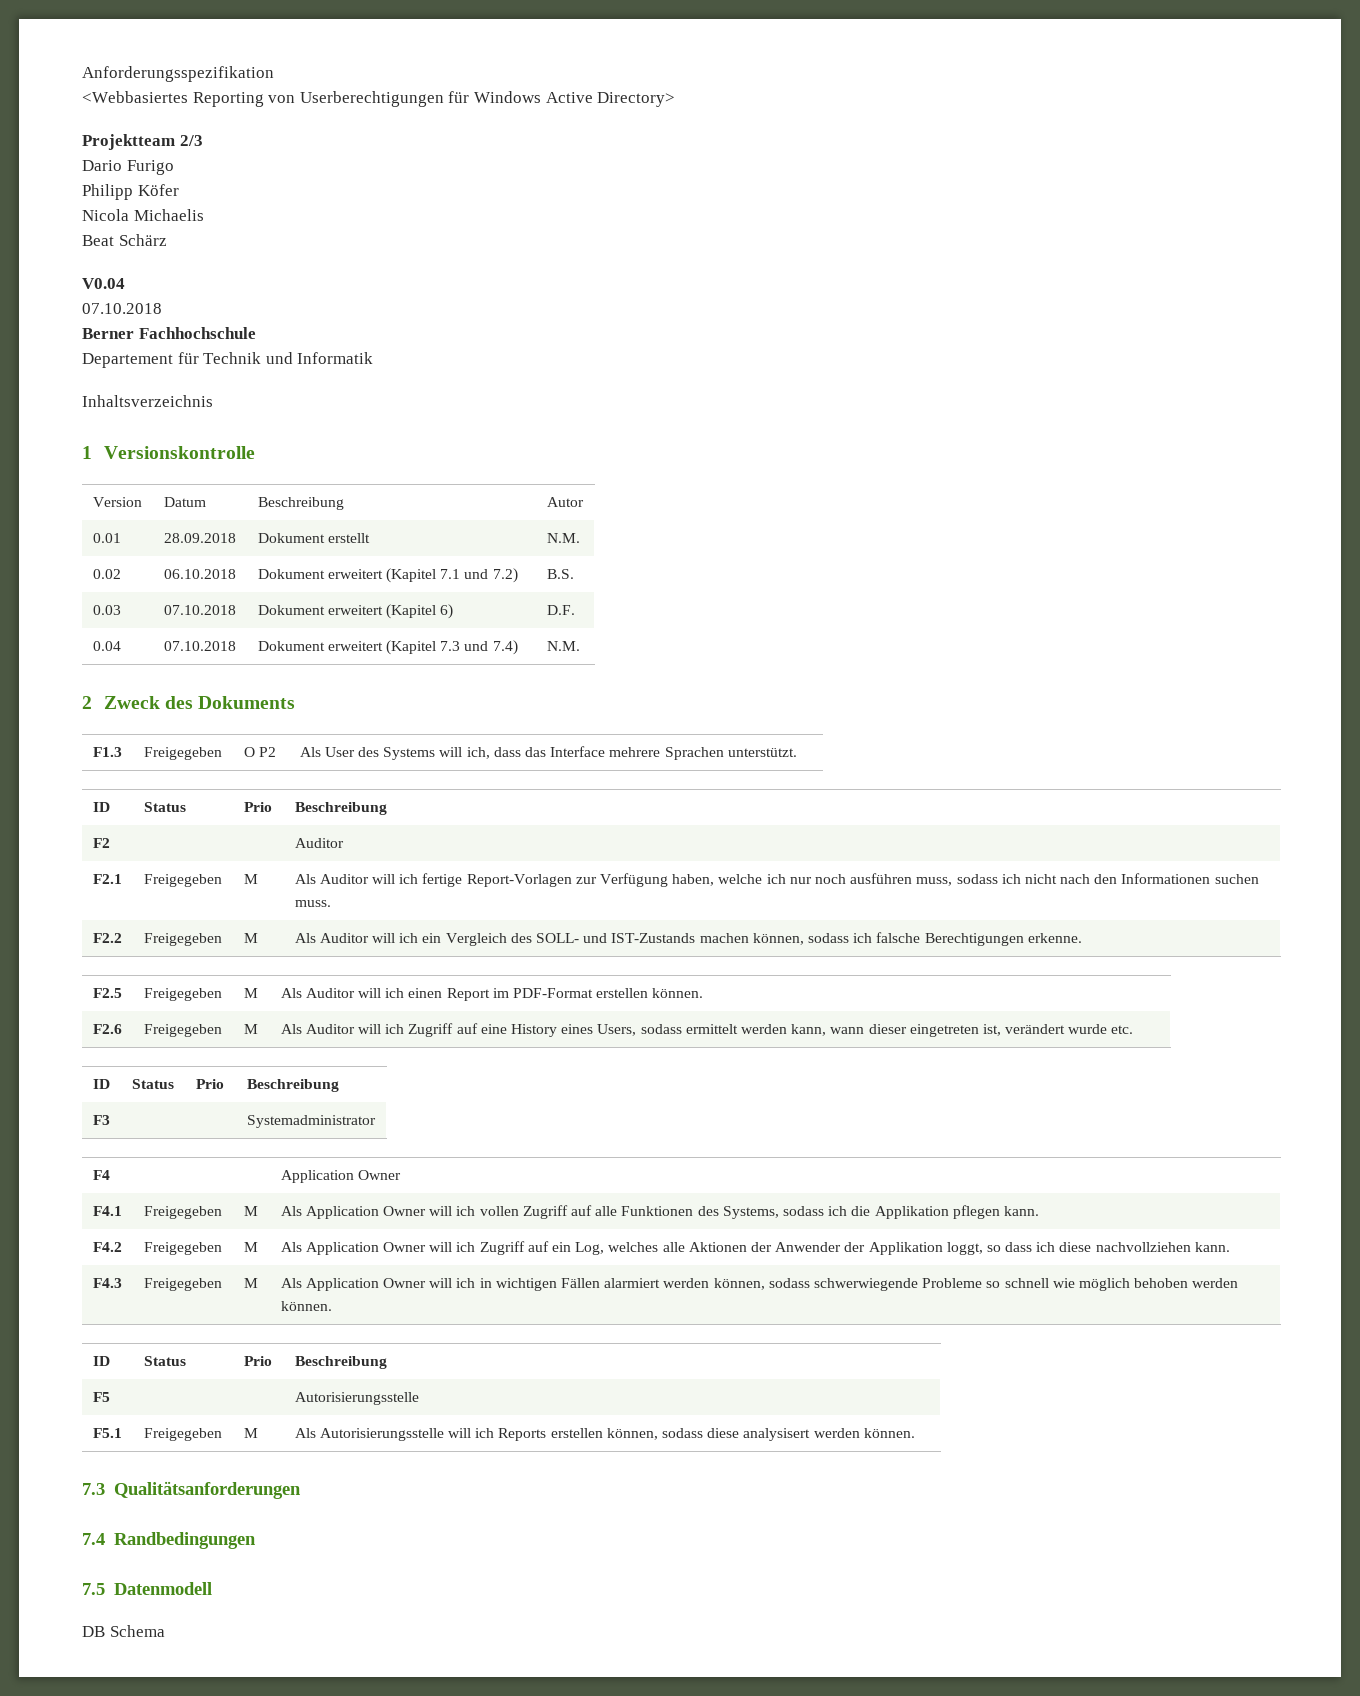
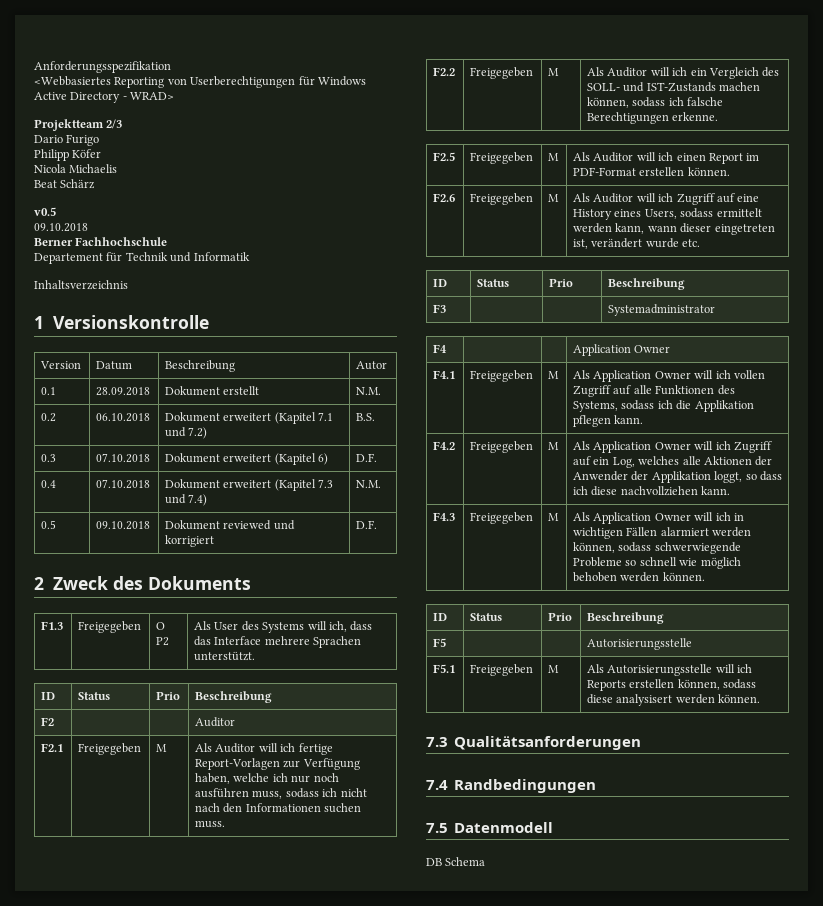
[597,92,676,107] Directory> -> [70,92,175,103] Directory - WRAD>
[82,278,125,289] [82,303,162,314] V0.04 // 07.10.2018 -> [34,207,56,216] [34,223,88,232] v0.5 // 09.10.2018
[92,533,121,543] 0.01 -> [41,387,57,395] 0.1
[92,569,121,579] 0.02 -> [41,413,57,422] 0.2
[92,605,121,615] 0.03 -> [41,454,57,462] 0.3
[92,641,121,651] 0.04 -> [41,480,57,488] 0.4
(580, 646) none -> [41,520,57,529] [96,521,151,530] [165,520,295,530] [165,535,215,547] [356,520,378,529] // 0.5 | 09.10.2018 | Dokument reviewed und korrigiert | D.F.

